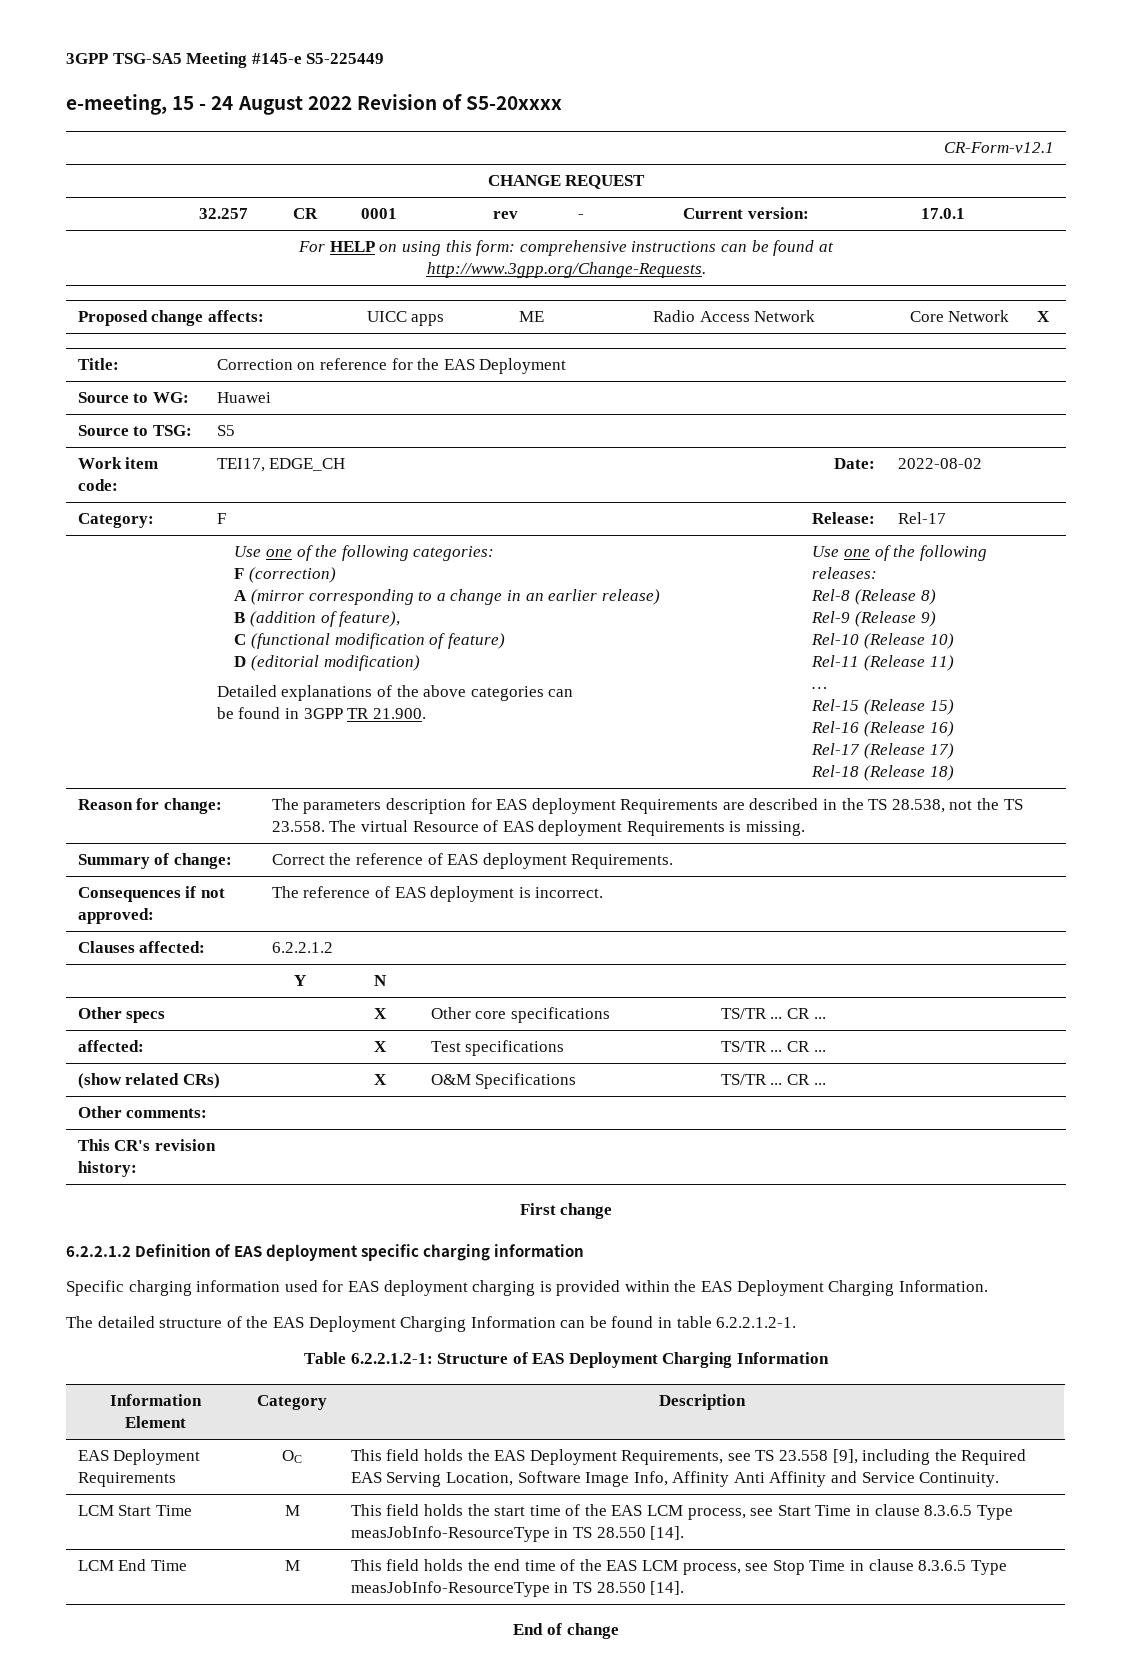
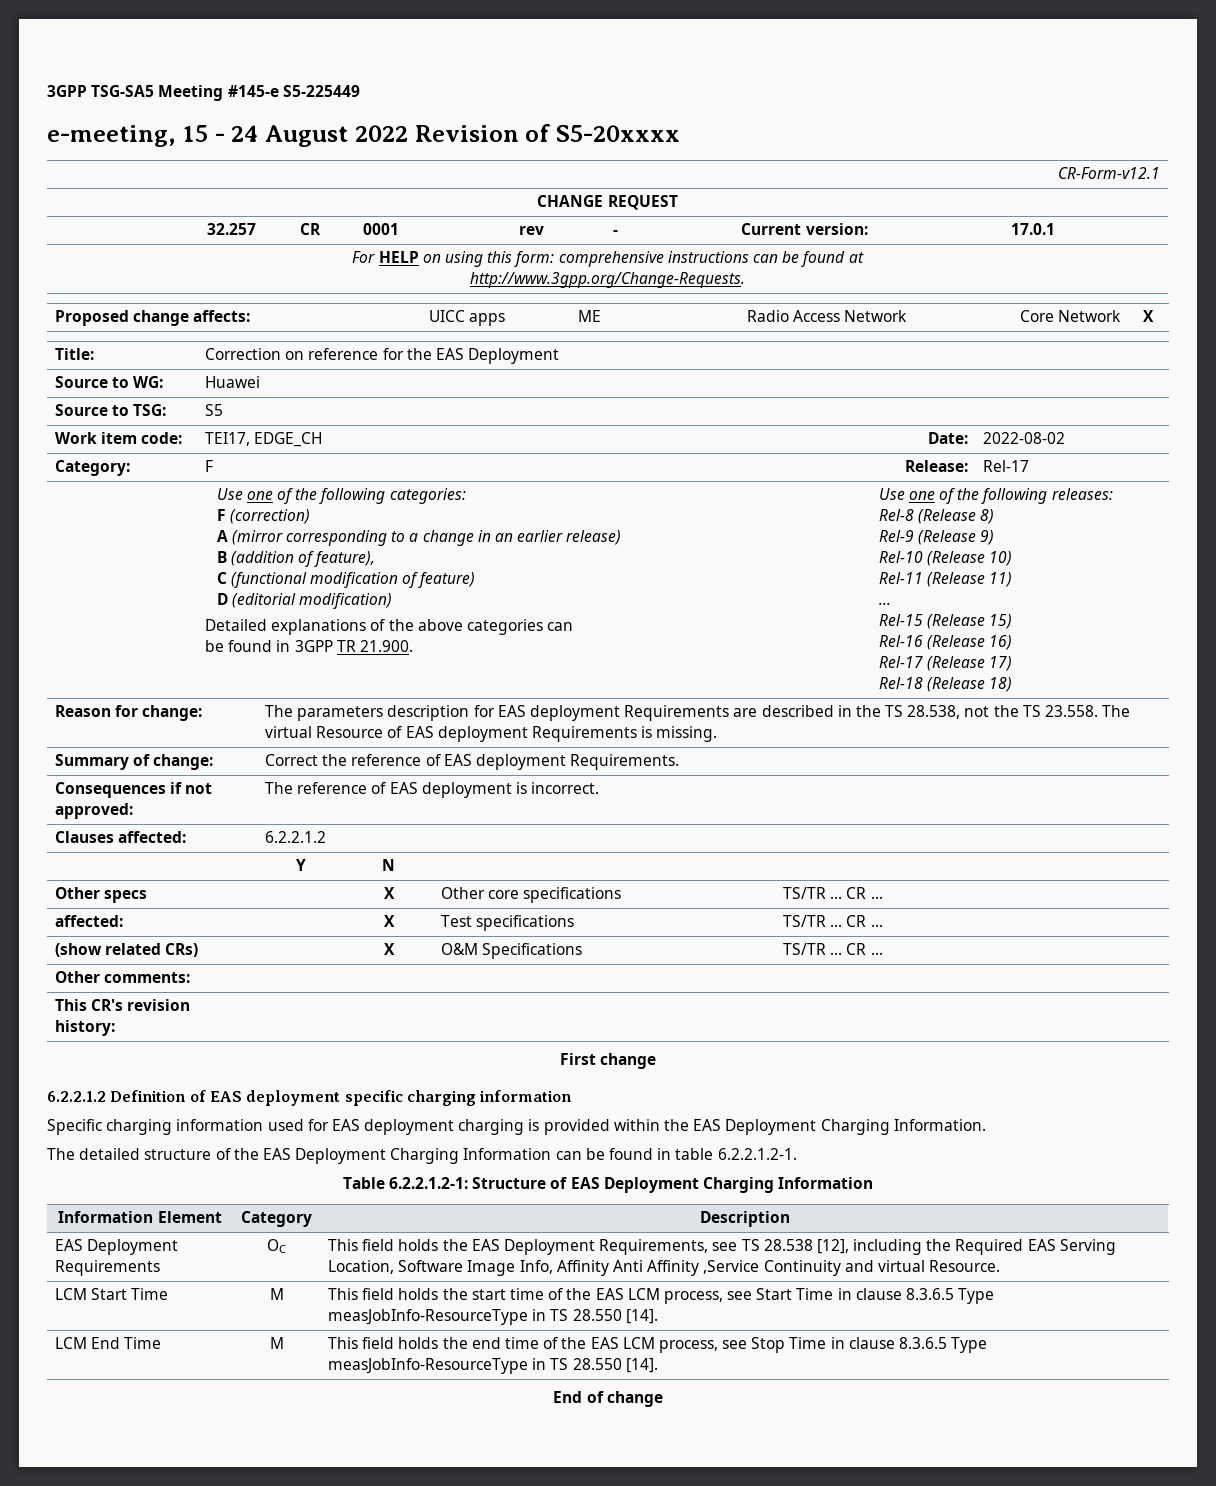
[779,1449,858,1464] 23.558 [9], -> [763,1239,849,1254] 28.538 [12],
[831,1471,1000,1487] and Service Continuity. -> [703,1260,1001,1276] ,Service Continuity and virtual Resource.

